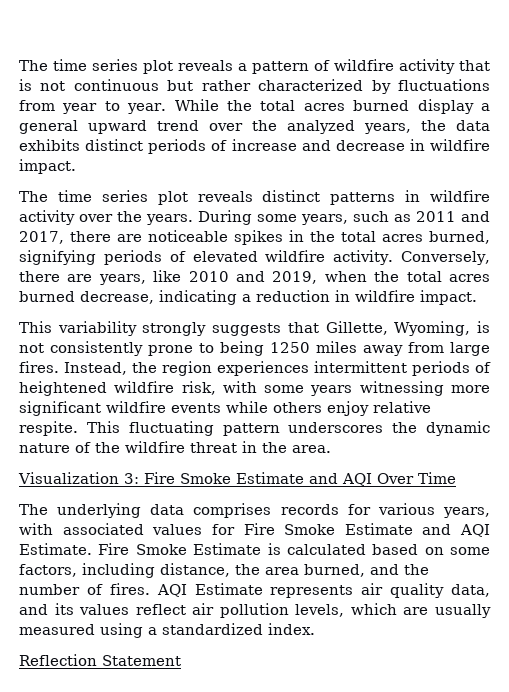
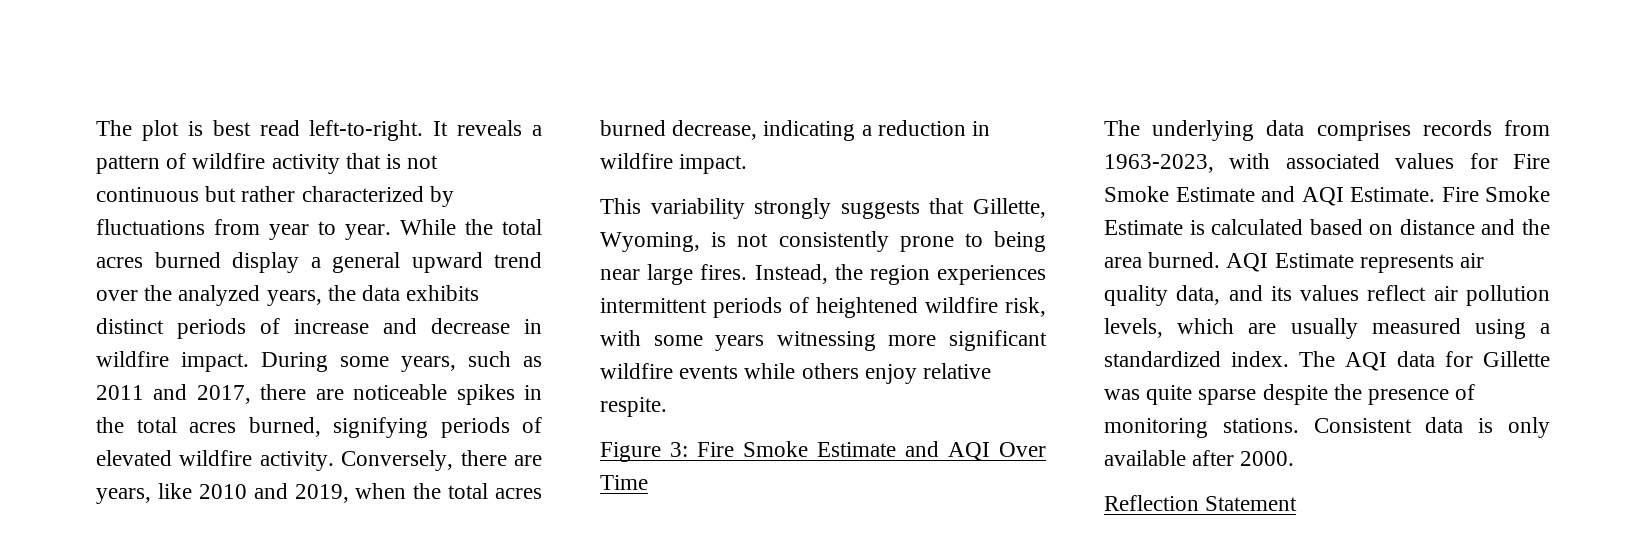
[19,59,173,74] The time series plot -> [96,120,449,141] The plot is best read left-to-right. It
[19,190,490,205] [19,210,193,225] // The time series plot reveals distinct patterns in wildfire activity over the years. -> (249, 362) none
[270,341,444,356] 1250 miles away from -> [600,269,640,280] near
[86,421,490,436] [19,441,331,453] [18,472,119,484] This fluctuating pattern underscores the dynamic nature of the wildfire threat in the area. // Visualization -> [600,442,661,462] // Figure
[347,503,491,518] for various years, -> [1504,120,1550,136] [1104,154,1214,173] from 1963-2023,
[450,547,490,555] [19,563,429,578] [19,583,150,595] some factors, including distance, the area burned, and the number of fires. -> [1399,219,1550,235] [1104,252,1221,268] distance and the area burned.
(315, 629) none -> [1299,351,1550,371] [1104,384,1476,405] [1104,417,1550,438] [1104,450,1295,466] The AQI data for Gillette was quite sparse despite the presence of monitoring stations. Consistent data is only available after 2000.

